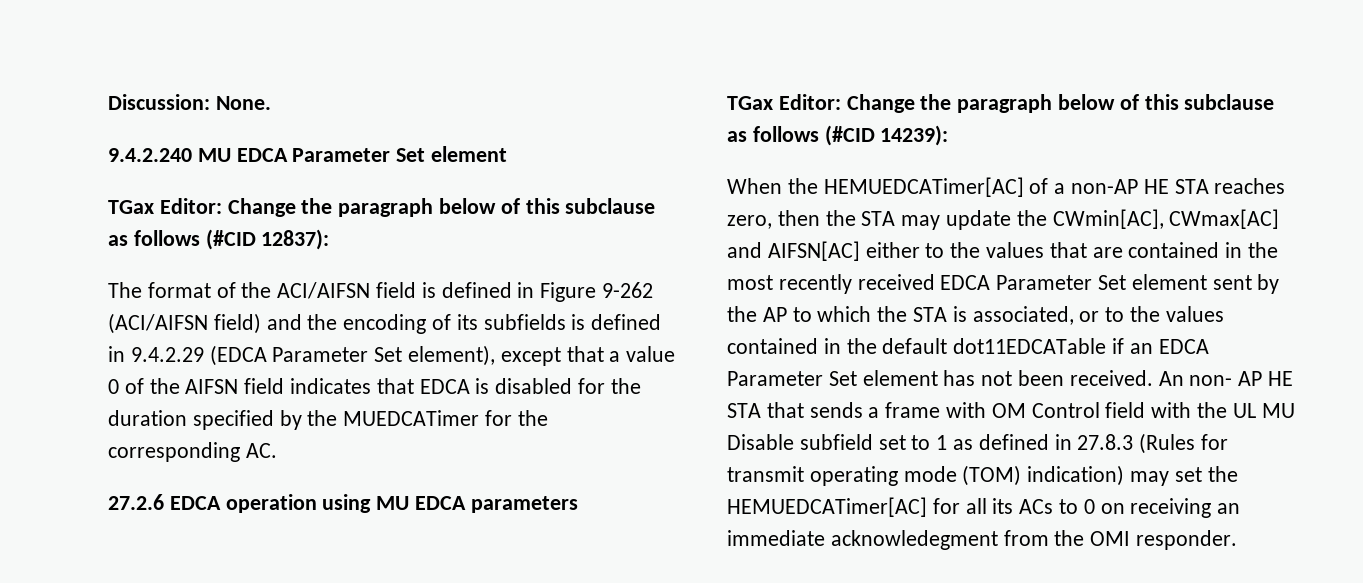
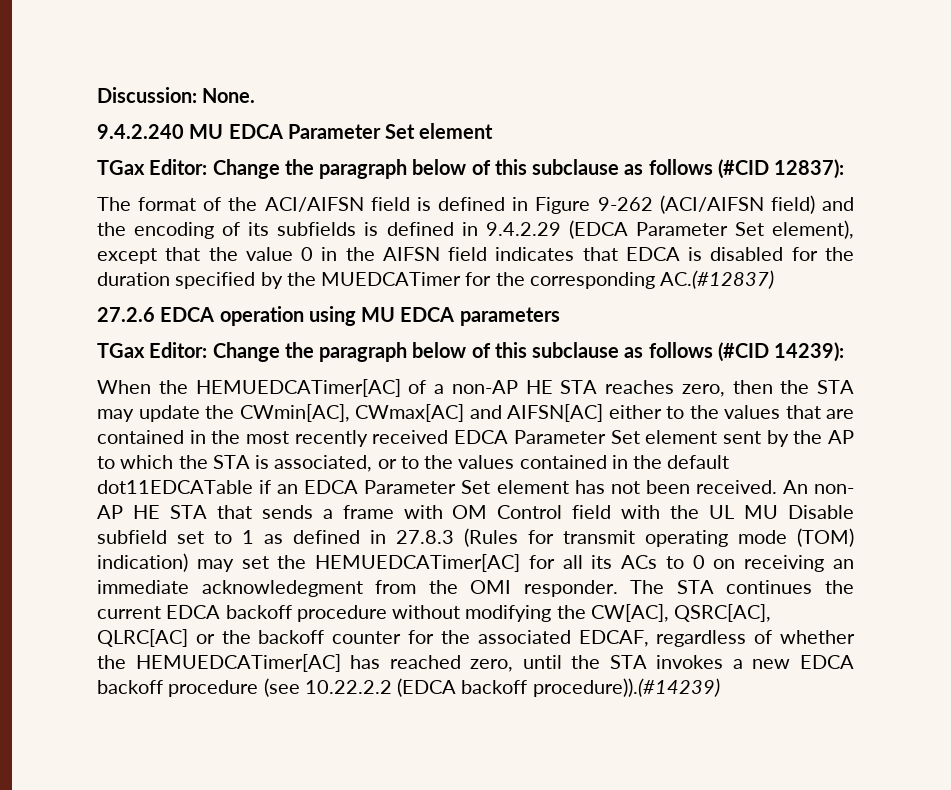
[609,351,621,362] a -> [208,247,238,261] the
[124,378,144,394] of -> [321,247,338,261] in
[245,443,277,458] AC. -> [660,270,775,289] AC.(#12837)
(1238, 540) none -> [630,580,854,594] [97,604,772,622] [97,629,856,647] [97,654,854,672] [97,678,720,697] The STA continues the current EDCA backoff procedure without modifying the CW[AC], QSRC[AC], QLRC[AC] or the backoff counter for the associated EDCAF, regardless of whether the HEMUEDCATimer[AC] has reached zero, until the STA invokes a new EDCA backoff procedure (see 10.22.2.2 (EDCA backoff procedure)).(#14239)

